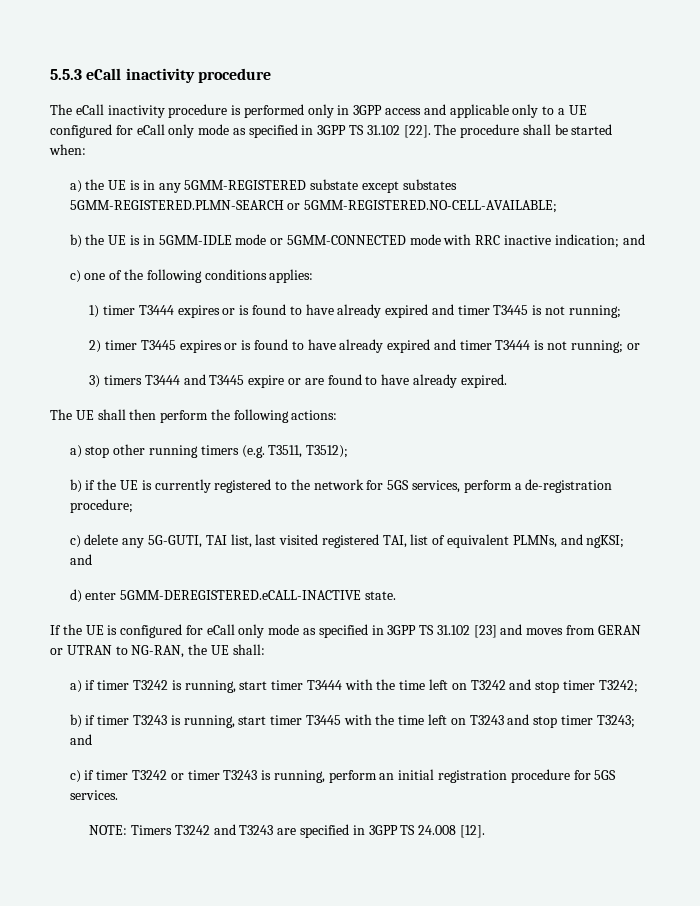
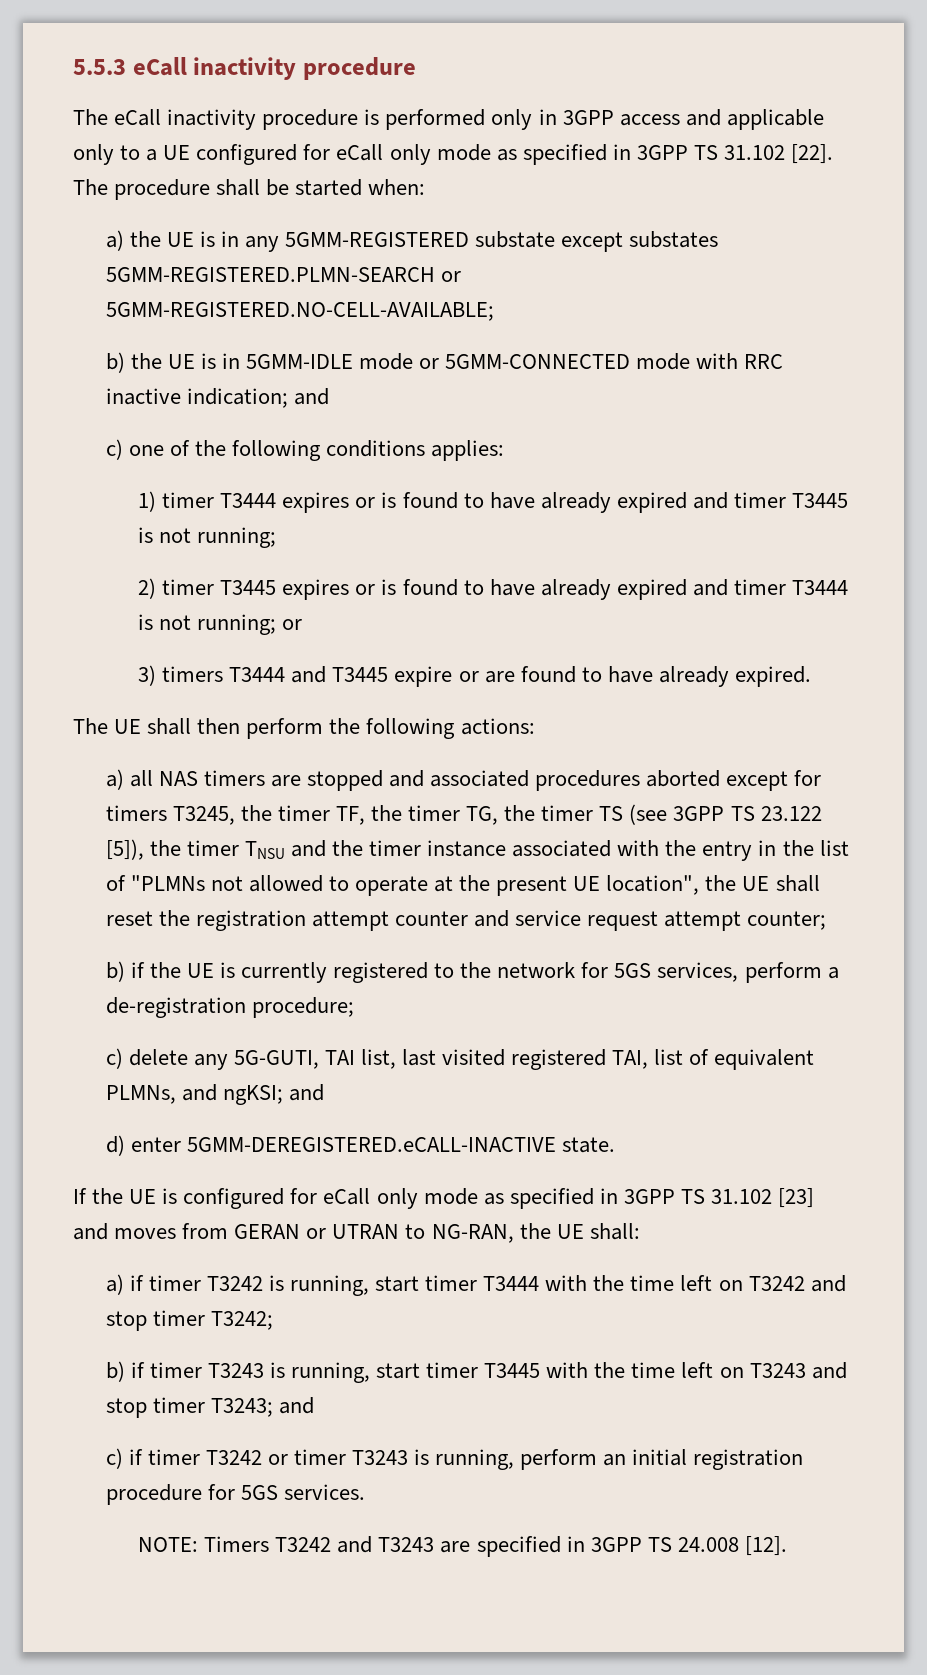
[85,444,349,458] stop other running timers (e.g. T3511, T3512); -> [129,770,822,791] [105,804,822,825] [105,839,849,861] [105,875,820,896] [105,910,827,931] all NAS timers are stopped and associated procedures aborted except for timers T3245, the timer TF, the timer TG, the timer TS (see 3GPP TS 23.122 [5]), the timer TNSU and the timer instance associated with the entry in the list of "PLMNs not allowed to operate at the present UE location", the UE shall reset the registration attempt counter and service request attempt counter;

